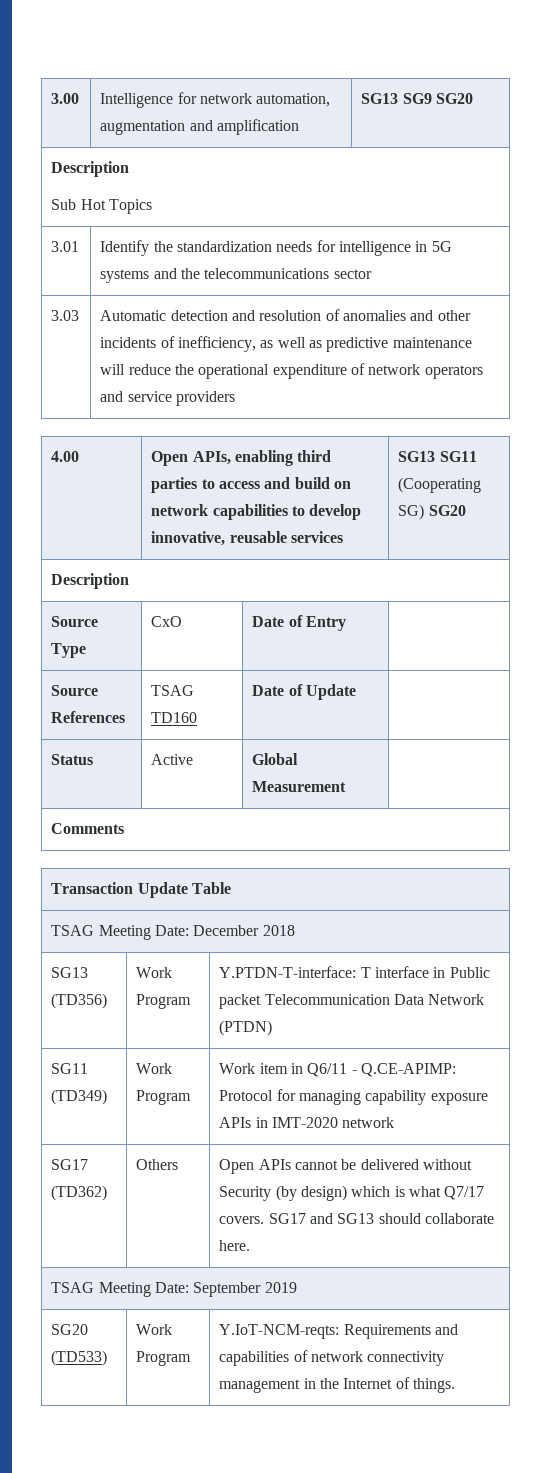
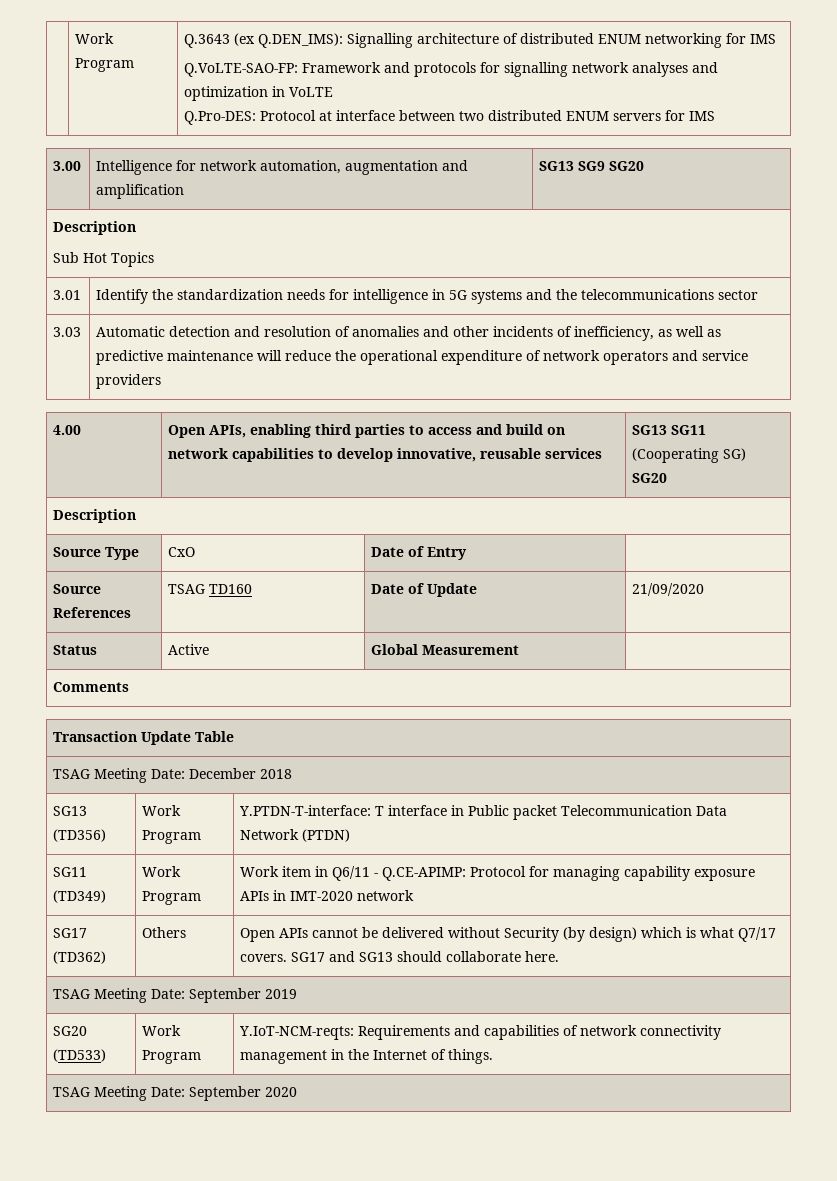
(51, 98) none -> [75,33,115,44] [75,58,135,72] [184,33,777,48] [184,62,719,77] [184,86,334,101] [184,110,716,125] | Work Program | Q.3643 (ex Q.DEN_IMS): Signalling architecture of distributed ENUM networking for IMS // Q.VoLTE-SAO-FP: Framework and protocols for signalling network analyses and optimization in VoLTE // Q.Pro-DES: Protocol at interface between two distributed ENUM servers for IMS //
(356, 692) none -> [632,583,705,596] 21/09/2020
(455, 1385) none -> [53,1086,298,1101] // TSAG Meeting Date: September 2020

